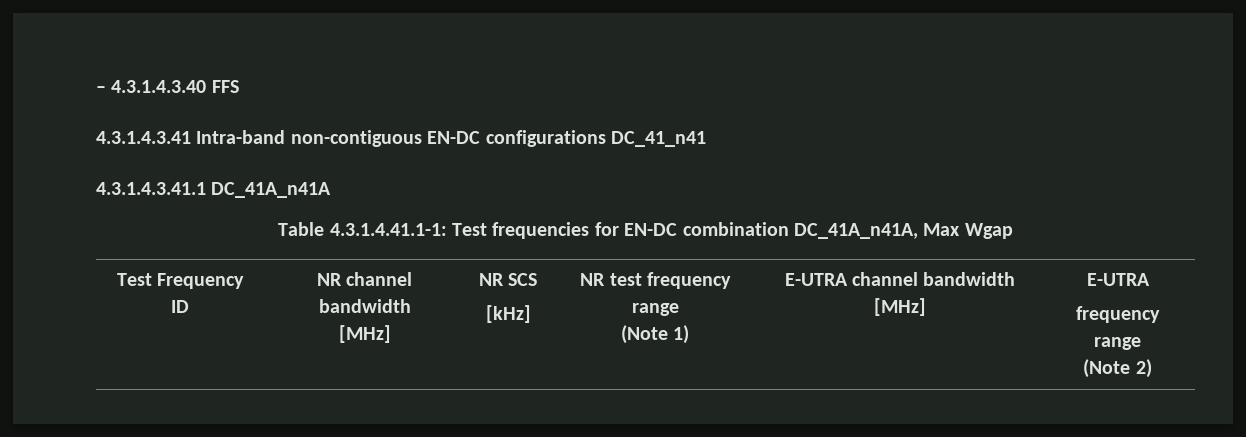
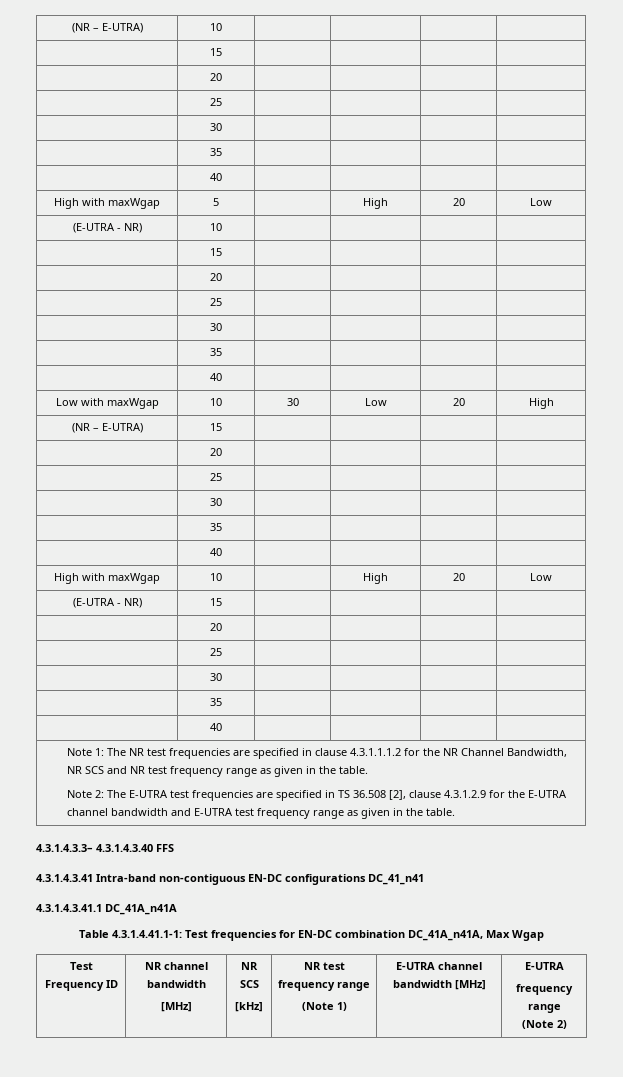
[96,86,106,93] – -> [71,23,143,33] [210,23,222,31] [210,48,222,56] [210,73,222,81] [210,98,222,106] [210,123,222,131] [210,148,222,156] [210,173,222,181] [54,198,160,209] [213,198,219,206] [363,198,388,209] [452,198,465,206] [530,198,552,206] [72,223,142,233] [210,223,222,231] [210,248,222,256] [210,273,222,281] [210,298,222,306] [210,323,222,331] [210,348,222,356] [210,373,222,381] [55,398,159,409] [210,398,222,406] [286,398,299,406] [364,398,387,406] [452,398,465,406] [528,398,554,409] [71,423,143,433] [210,423,222,431] [210,448,222,456] [210,473,222,481] [210,498,222,506] [210,523,222,531] [210,548,222,556] [54,573,160,584] [210,573,222,581] [363,573,388,584] [452,573,465,581] [530,573,552,581] [72,598,142,608] [210,598,222,606] [210,623,222,631] [210,648,222,656] [210,673,222,681] [210,698,222,706] [210,723,222,731] [66,748,567,759] [66,766,368,777] [66,790,567,801] [66,808,455,819] [36,844,93,852] (NR – E-UTRA) | 10 | | | | // | 15 | | | | // | 20 | | | | // | 25 | | | | // | 30 | | | | // | 35 | | | | // | 40 | | | | // High with maxWgap | 5 | | High | 20 | Low // (E-UTRA - NR) | 10 | | | | // | 15 | | | | // | 20 | | | | // | 25 | | | | // | 30 | | | | // | 35 | | | | // | 40 | | | | // Low with maxWgap | 10 | 30 | Low | 20 | High // (NR – E-UTRA) | 15 | | | | // | 20 | | | | // | 25 | | | | // | 30 | | | | // | 35 | | | | // | 40 | | | | // High with maxWgap | 10 | | High | 20 | Low // (E-UTRA - NR) | 15 | | | | // | 20 | | | | // | 25 | | | | // | 30 | | | | // | 35 | | | | // | 40 | | | | // Note 1: The NR test frequencies are specified in clause 4.3.1.1.1.2 for the NR Channel Bandwidth, NR SCS and NR test frequency range as given in the table. // Note 2: The E-UTRA test frequencies are specified in TS 36.508 [2], clause 4.3.1.2.9 for the E-UTRA channel bandwidth and E-UTRA test frequency range as given in the table. // 4.3.1.4.3.3–

